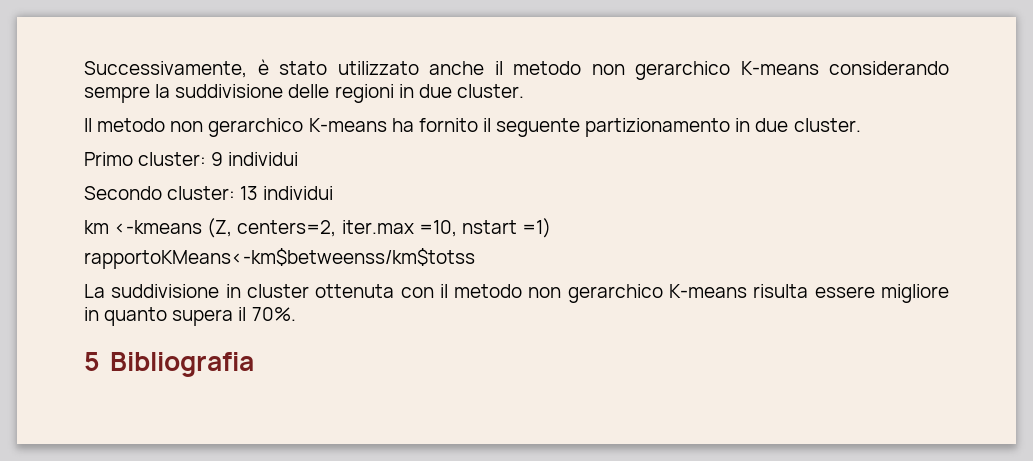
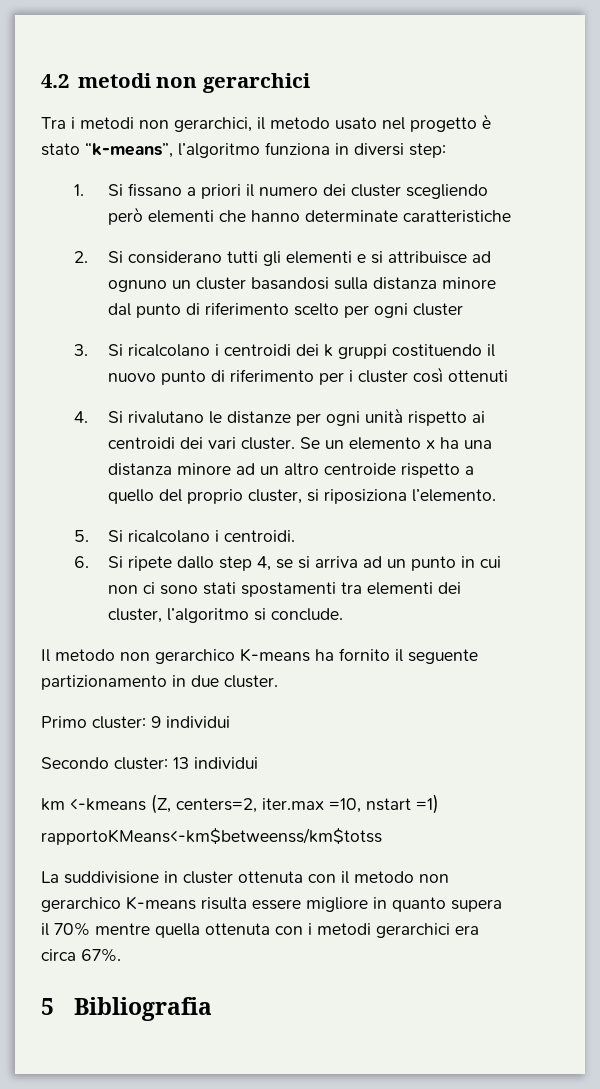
[84,59,949,80] [84,84,524,103] Successivamente, è stato utilizzato anche il metodo non gerarchico K-means considerando sempre la suddivisione delle regioni in due cluster. -> [41,73,310,93] [41,114,491,132] [41,142,446,158] [74,183,488,199] [107,207,511,225] [74,251,491,266] [107,277,496,292] [107,302,463,318] [74,344,495,359] [107,367,508,385] [74,408,485,426] [107,437,492,450] [107,463,474,478] [107,489,496,504] [74,530,295,543] [74,556,501,571] [107,582,461,597] [107,608,343,623] 4.2 metodi non gerarchici // Tra i metodi non gerarchici, il metodo usato nel progetto è stato “k-means”, l’algoritmo funziona in diversi step: // 1. Si fissano a priori il numero dei cluster scegliendo però elementi che hanno determinate caratteristiche // 2. Si considerano tutti gli elementi e si attribuisce ad ognuno un cluster basandosi sulla distanza minore dal punto di riferimento scelto per ogni cluster // 3. Si ricalcolano i centroidi dei k gruppi costituendo il nuovo punto di riferimento per i cluster così ottenuti // 4. Si rivalutano le distanze per ogni unità rispetto ai centroidi dei vari cluster. Se un elemento x ha una distanza minore ad un altro centroide rispetto a quello del proprio cluster, si riposiziona l’elemento. // 5. Si ricalcolano i centroidi. // 6. Si ripete dallo step 4, se si arriva ad un punto in cui non ci sono stati spostamenti tra elementi dei cluster, l’algoritmo si conclude.
[251,307,296,321] 70%. -> [54,922,479,938] [41,948,121,962] 70% mentre quella ottenuta con i metodi gerarchici era circa 67%.

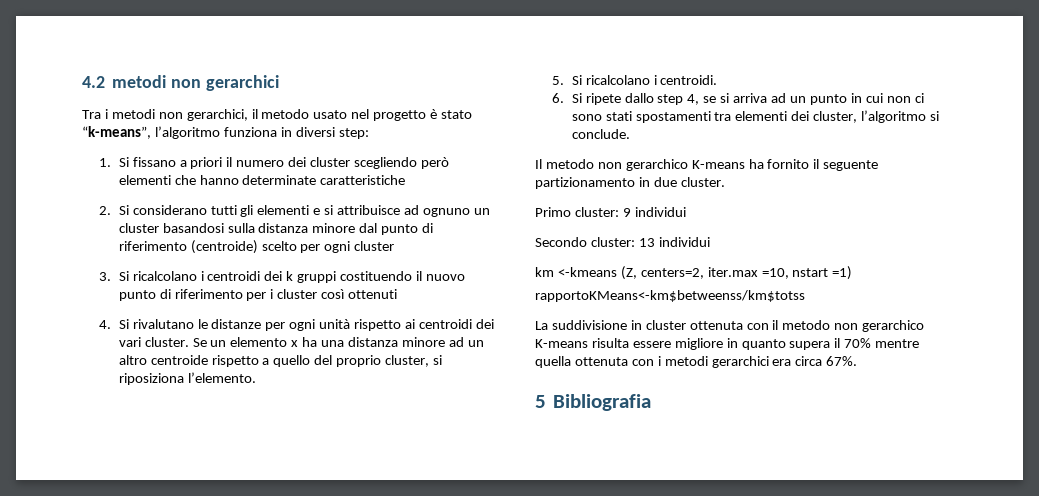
(289, 308) none -> [190,240,258,254] (centroide)

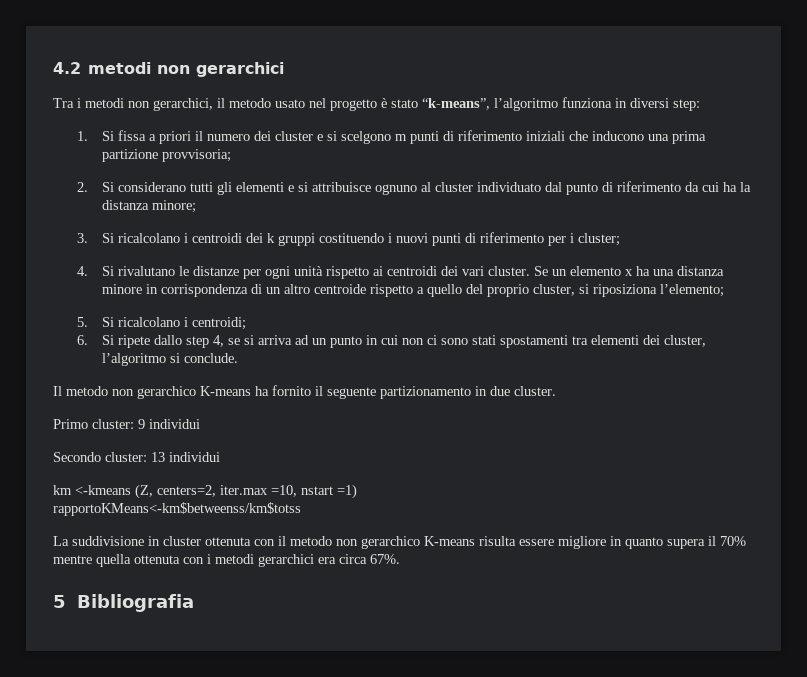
[132,157,176,167] fissano -> [117,130,146,141] fissa
[354,157,449,169] [118,175,406,185] scegliendo però elementi che hanno determinate caratteristiche -> [316,130,706,144] [101,149,231,162] e si scelgono m punti di riferimento iniziali che inducono una prima partizione provvisoria;
[404,205,490,217] [118,223,434,235] [118,240,395,254] ad ognuno un cluster basandosi sulla distanza minore dal punto di riferimento (centroide) scelto per ogni cluster -> [374,181,751,195] [101,200,196,213] ognuno al cluster individuato dal punto di riferimento da cui ha la distanza minore;
[416,271,465,281] [118,290,156,301] il nuovo punto -> [387,233,461,246] i nuovi punti
[277,289,398,299] cluster così ottenuti -> [577,233,620,246] cluster;
[448,337,464,347] ad -> [145,284,262,297] in corrispondenza di
[187,372,256,383] l’elemento. -> [659,284,724,297] l’elemento;
[660,75,718,85] centroidi. -> [191,317,246,330] centroidi;

